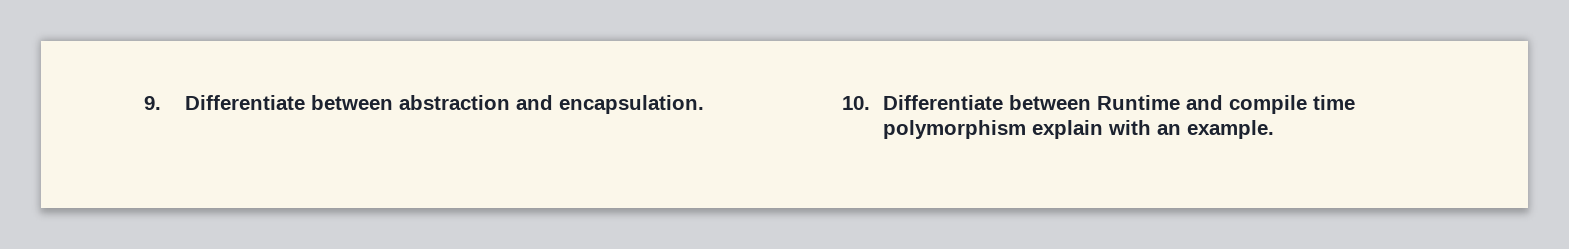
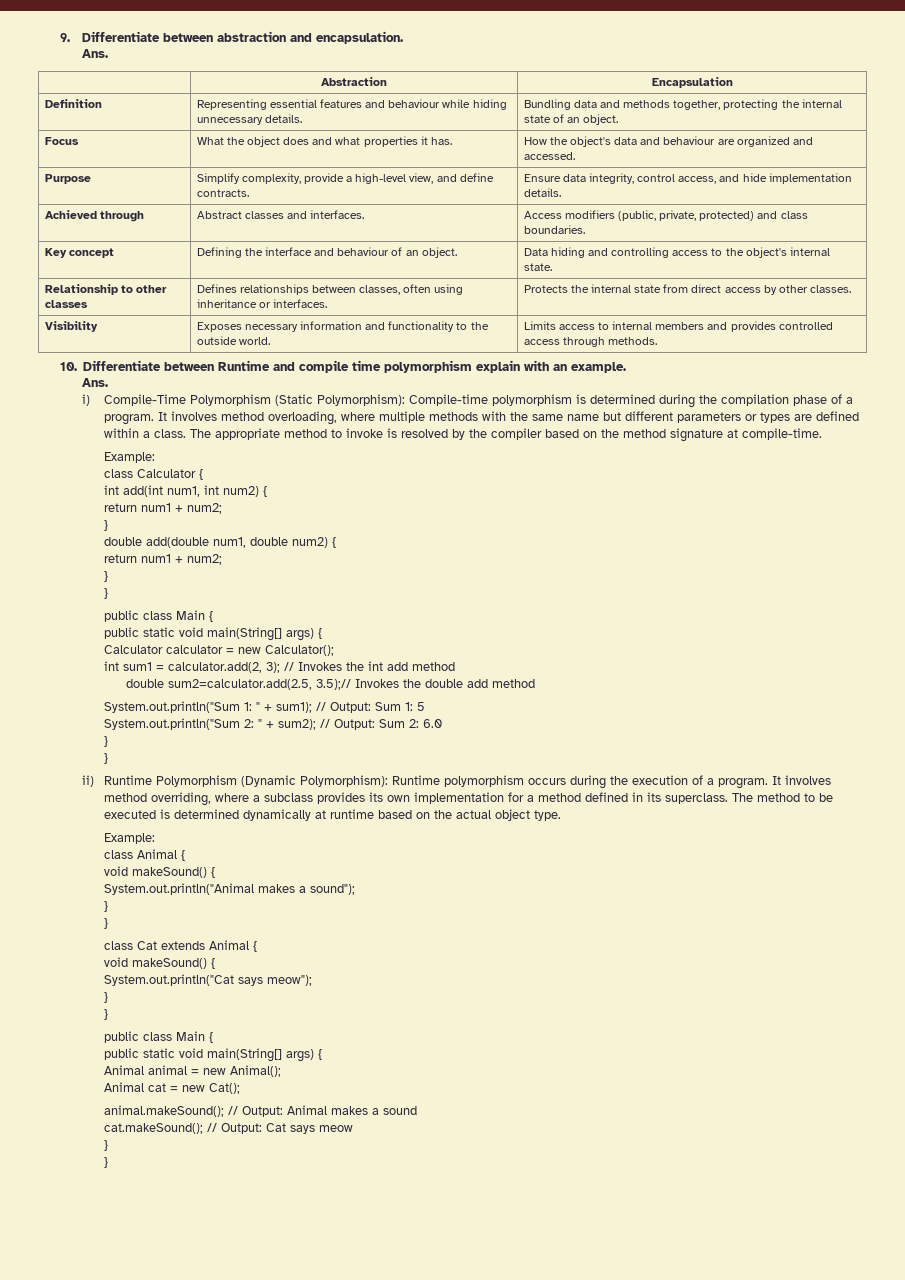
(704, 104) none -> [81,49,108,58] [321,77,387,86] [651,77,733,88] [44,99,102,108] [196,99,507,110] [196,114,303,125] [523,99,842,110] [523,114,619,125] [44,137,79,145] [196,136,452,147] [523,136,813,147] [523,152,575,160] [44,174,91,184] [196,173,494,184] [196,189,249,197] [523,173,852,184] [523,188,561,197] [44,210,145,222] [196,210,365,219] [523,210,808,221] [523,225,585,234] [44,248,115,258] [196,247,457,258] [523,247,830,258] [523,263,552,271] [44,284,168,295] [44,300,88,308] [196,284,464,295] [196,299,328,308] [523,284,851,295] [44,321,98,332] [196,321,489,332] [196,336,271,345] [523,321,833,332] [523,337,658,347] // Ans. // | Abstraction | Encapsulation // Definition | Representing essential features and behaviour while hiding unnecessary details. | Bundling data and methods together, protecting the internal state of an object. // Focus | What the object does and what properties it has. | How the object's data and behaviour are organized and accessed. // Purpose | Simplify complexity, provide a high-level view, and define contracts. | Ensure data integrity, control access, and hide implementation details. // Achieved through | Abstract classes and interfaces. | Access modifiers (public, private, protected) and class boundaries. // Key concept | Defining the interface and behaviour of an object. | Data hiding and controlling access to the object's internal state. // Relationship to other classes | Defines relationships between classes, often using inheritance or interfaces. | Protects the internal state from direct access by other classes. // Visibility | Exposes necessary information and functionality to the outside world. | Limits access to internal members and provides controlled access through methods.
(1274, 129) none -> [81,378,108,387] [81,394,853,408] [103,411,859,425] [103,428,822,442] [103,452,155,463] [103,469,203,480] [103,485,267,497] [103,503,222,514] [103,520,108,531] [103,537,336,548] [103,554,222,565] [103,571,108,582] [103,588,108,599] [103,610,213,622] [103,627,322,641] [103,645,334,656] [103,661,455,673] [125,679,535,690] [103,701,425,713] [103,718,442,730] [103,736,108,747] [103,753,108,764] [81,775,831,789] [103,792,833,806] [103,809,561,821] [103,833,155,844] [103,849,185,861] [103,866,215,878] [103,883,355,895] [103,901,108,912] [103,918,108,929] [103,940,257,952] [103,957,215,969] [103,974,312,986] [103,992,108,1003] [103,1009,108,1020] [103,1031,213,1043] [103,1048,322,1062] [103,1065,281,1077] [103,1082,240,1094] [103,1105,417,1117] [103,1123,353,1134] [103,1140,108,1151] [103,1157,108,1168] // Ans. // i) Compile-Time Polymorphism (Static Polymorphism): Compile-time polymorphism is determined during the compilation phase of a program. It involves method overloading, where multiple methods with the same name but different parameters or types are defined within a class. The appropriate method to invoke is resolved by the compiler based on the method signature at compile-time. // Example: // class Calculator { // int add(int num1, int num2) { // return num1 + num2; // } // double add(double num1, double num2) { // return num1 + num2; // } // } // public class Main { // public static void main(String[] args) { // Calculator calculator = new Calculator(); // int sum1 = calculator.add(2, 3); // Invokes the int add method // double sum2=calculator.add(2.5, 3.5);// Invokes the double add method // System.out.println("Sum 1: " + sum1); // Output: Sum 1: 5 // System.out.println("Sum 2: " + sum2); // Output: Sum 2: 6.0 // } // } // ii) Runtime Polymorphism (Dynamic Polymorphism): Runtime polymorphism occurs during the execution of a program. It involves method overriding, where a subclass provides its own implementation for a method defined in its superclass. The method to be executed is determined dynamically at runtime based on the actual object type. // Example: // class Animal { // void makeSound() { // System.out.println("Animal makes a sound"); // } // } // class Cat extends Animal { // void makeSound() { // System.out.println("Cat says meow"); // } // } // public class Main { // public static void main(String[] args) { // Animal animal = new Animal(); // Animal cat = new Cat(); // animal.makeSound(); // Output: Animal makes a sound // cat.makeSound(); // Output: Cat says meow // } // }

